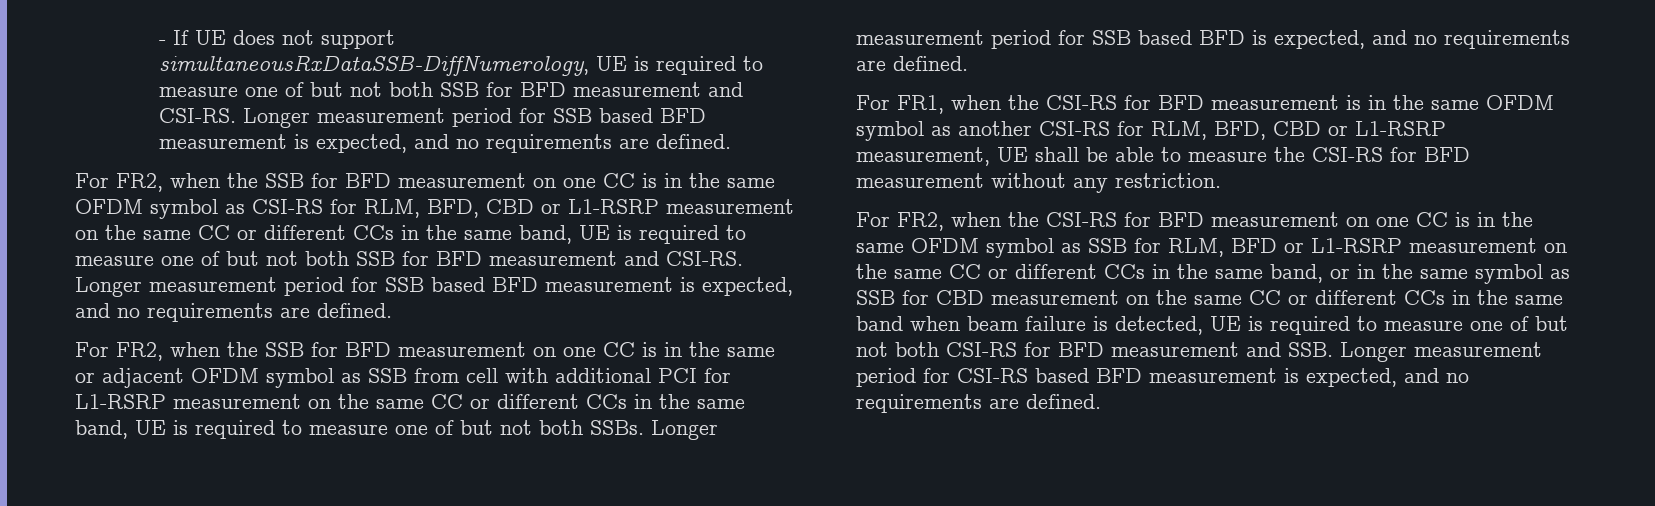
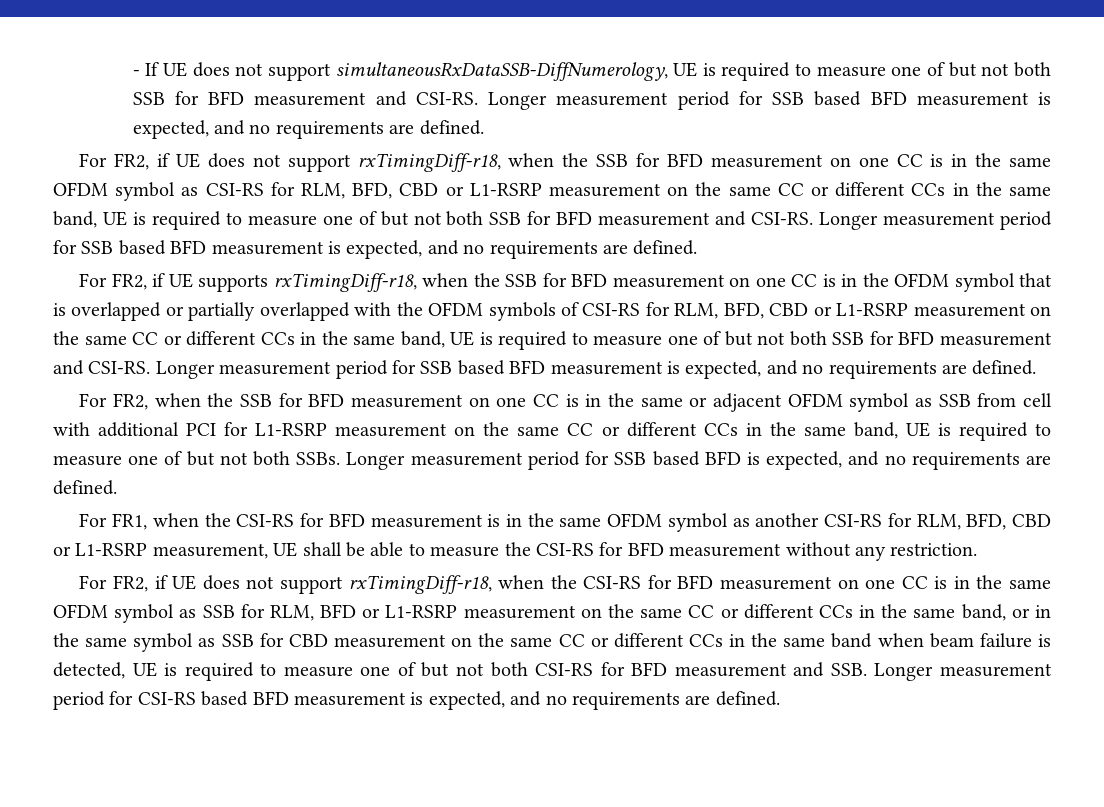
(163, 182) none -> [157,153,501,172] if UE does not support rxTimingDiff-r18,
(392, 310) none -> [79,273,1053,292] [53,302,1051,321] [53,331,1052,350] [53,360,1037,379] // For FR2, if UE supports rxTimingDiff-r18, when the SSB for BFD measurement on one CC is in the OFDM symbol that is overlapped or partially overlapped with the OFDM symbols of CSI-RS for RLM, BFD, CBD or L1-RSRP measurement on the same CC or different CCs in the same band, UE is required to measure one of but not both SSB for BFD measurement and CSI-RS. Longer measurement period for SSB based BFD measurement is expected, and no requirements are defined.
(944, 221) none -> [154,575,492,594] if UE does not support rxTimingDiff-r18,

